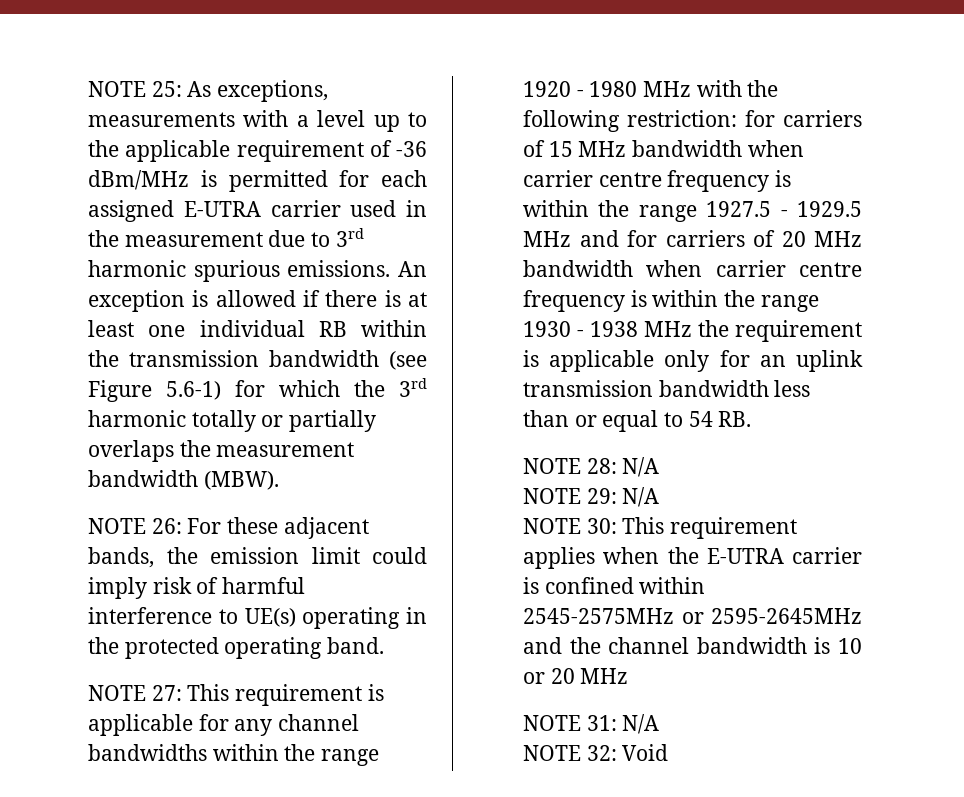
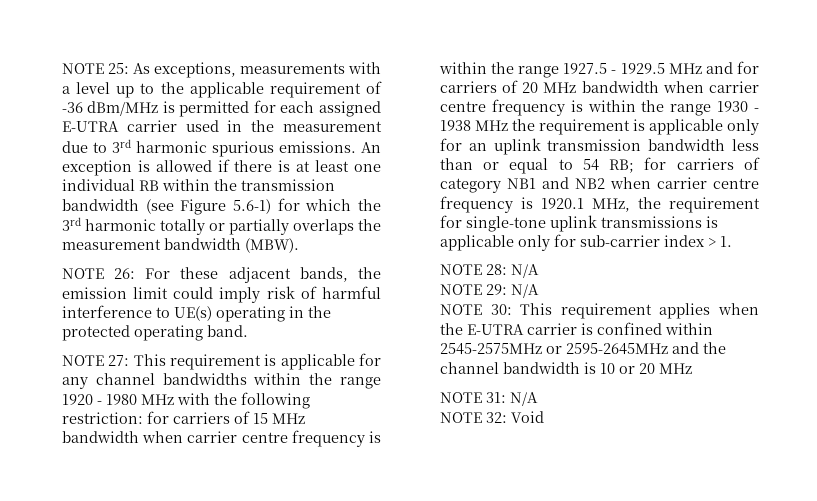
[718,411,752,427] RB. -> [609,157,760,173] [439,177,759,193] [439,196,760,213] [439,215,718,232] [439,234,732,251] RB; for carriers of category NB1 and NB2 when carrier centre frequency is 1920.1 MHz, the requirement for single-tone uplink transmissions is applicable only for sub-carrier index > 1.

